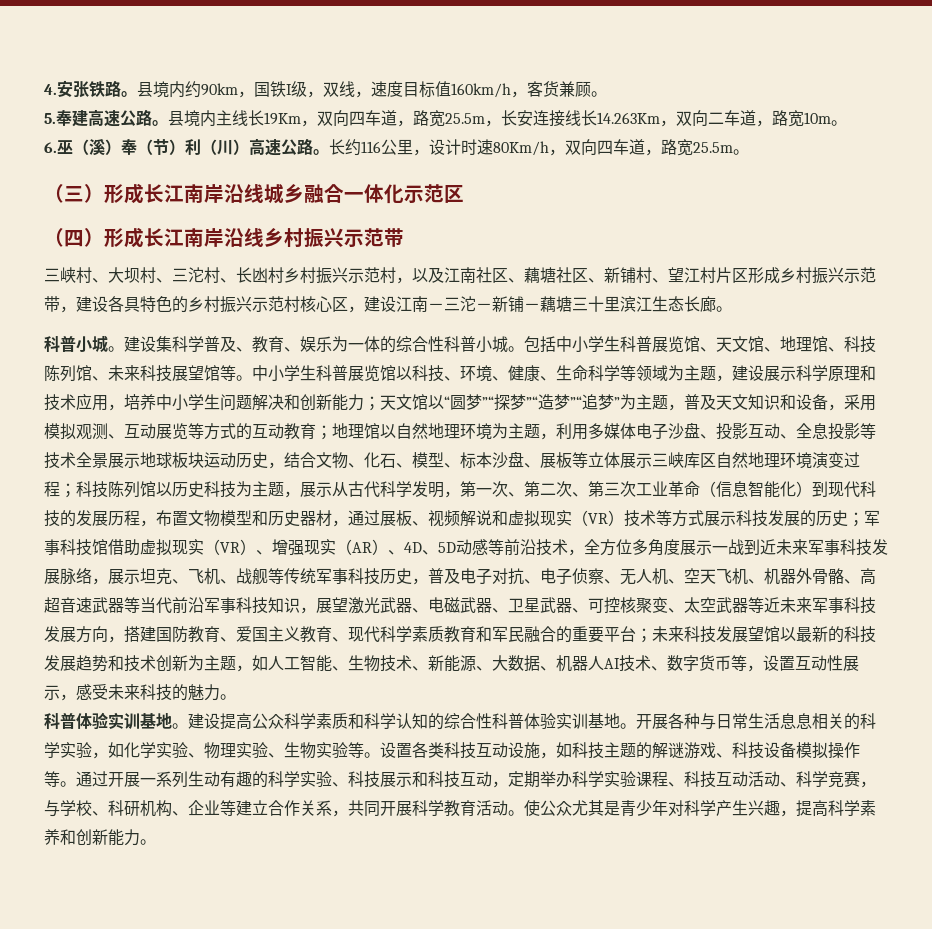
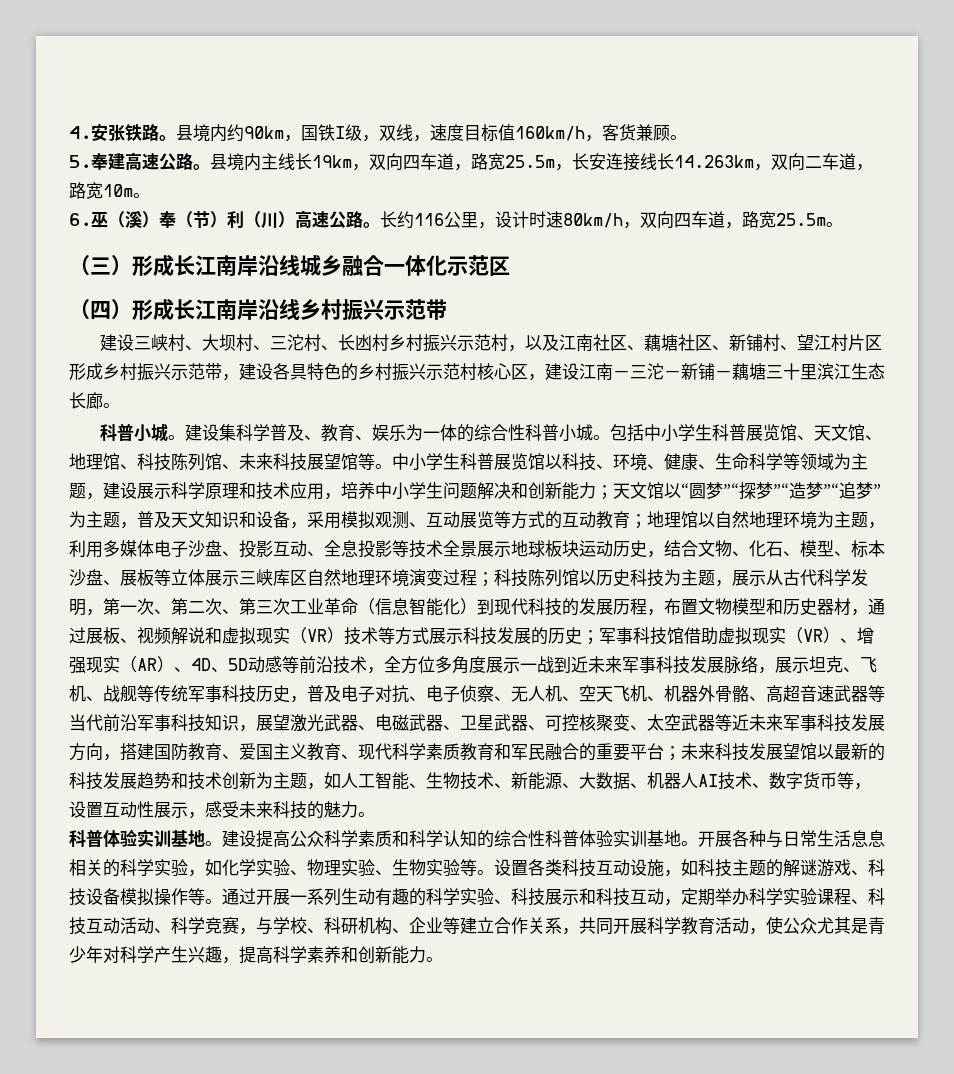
[264,112,301,125] 19Km -> [312,155,352,168] 19km
[597,112,660,124] 14.263Km -> [674,155,754,168] 14.263km
[493,141,549,156] 80Km/h -> [563,213,623,228] 80km/h
(404, 237) none -> [100,334,135,351] 建设
[508,810,524,816] 。 -> [749,928,766,935] ，

